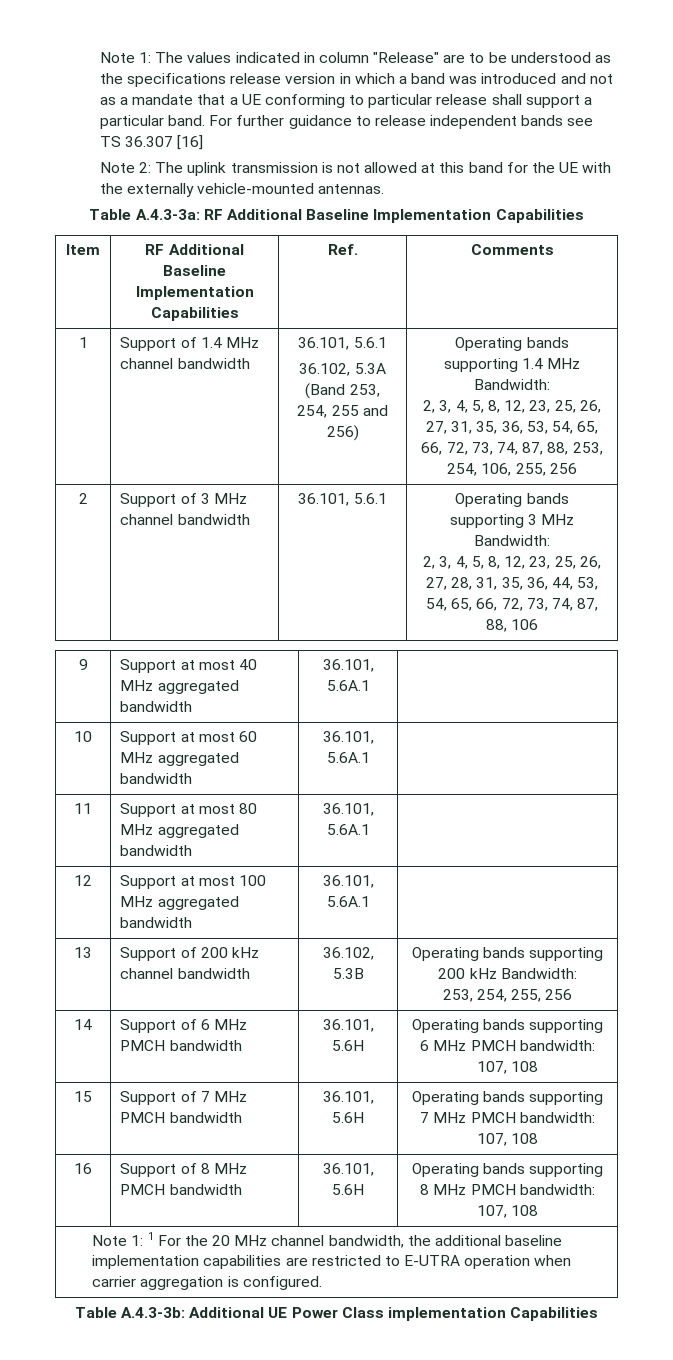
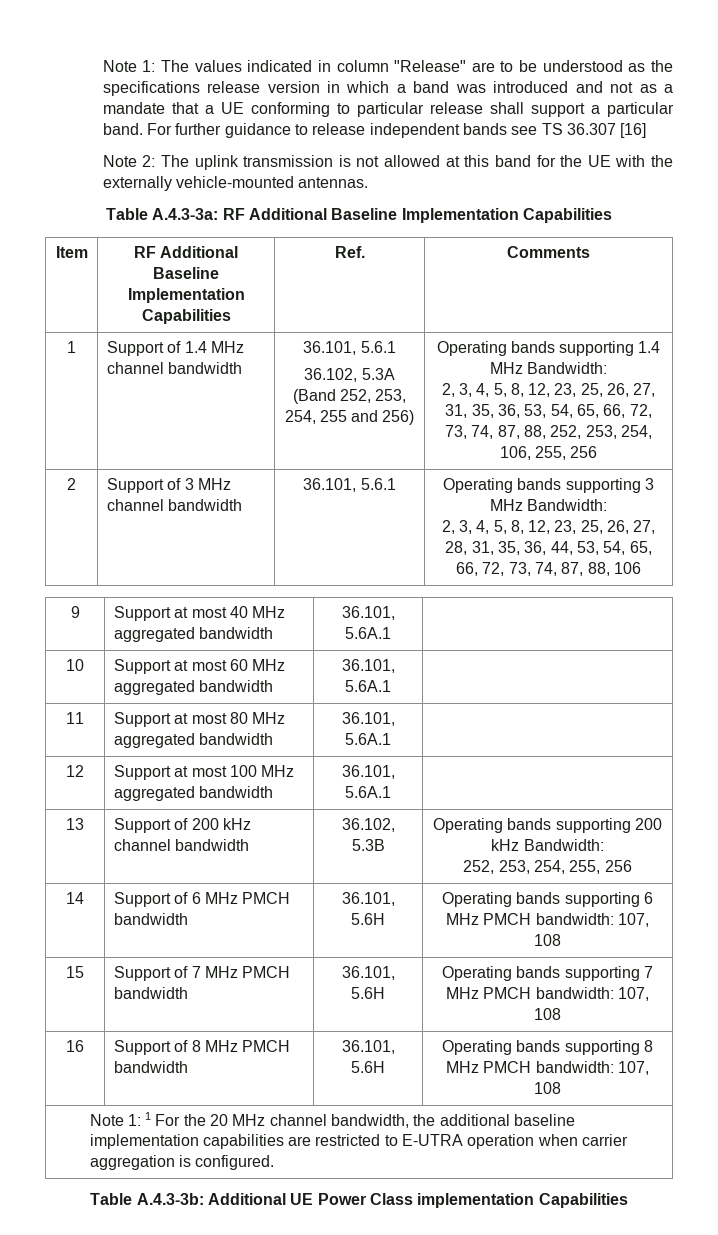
(346, 391) none -> [340,389,371,403] 252,
(569, 448) none -> [550,425,582,439] 252,
(577, 973) none -> [463,860,495,874] 252,

